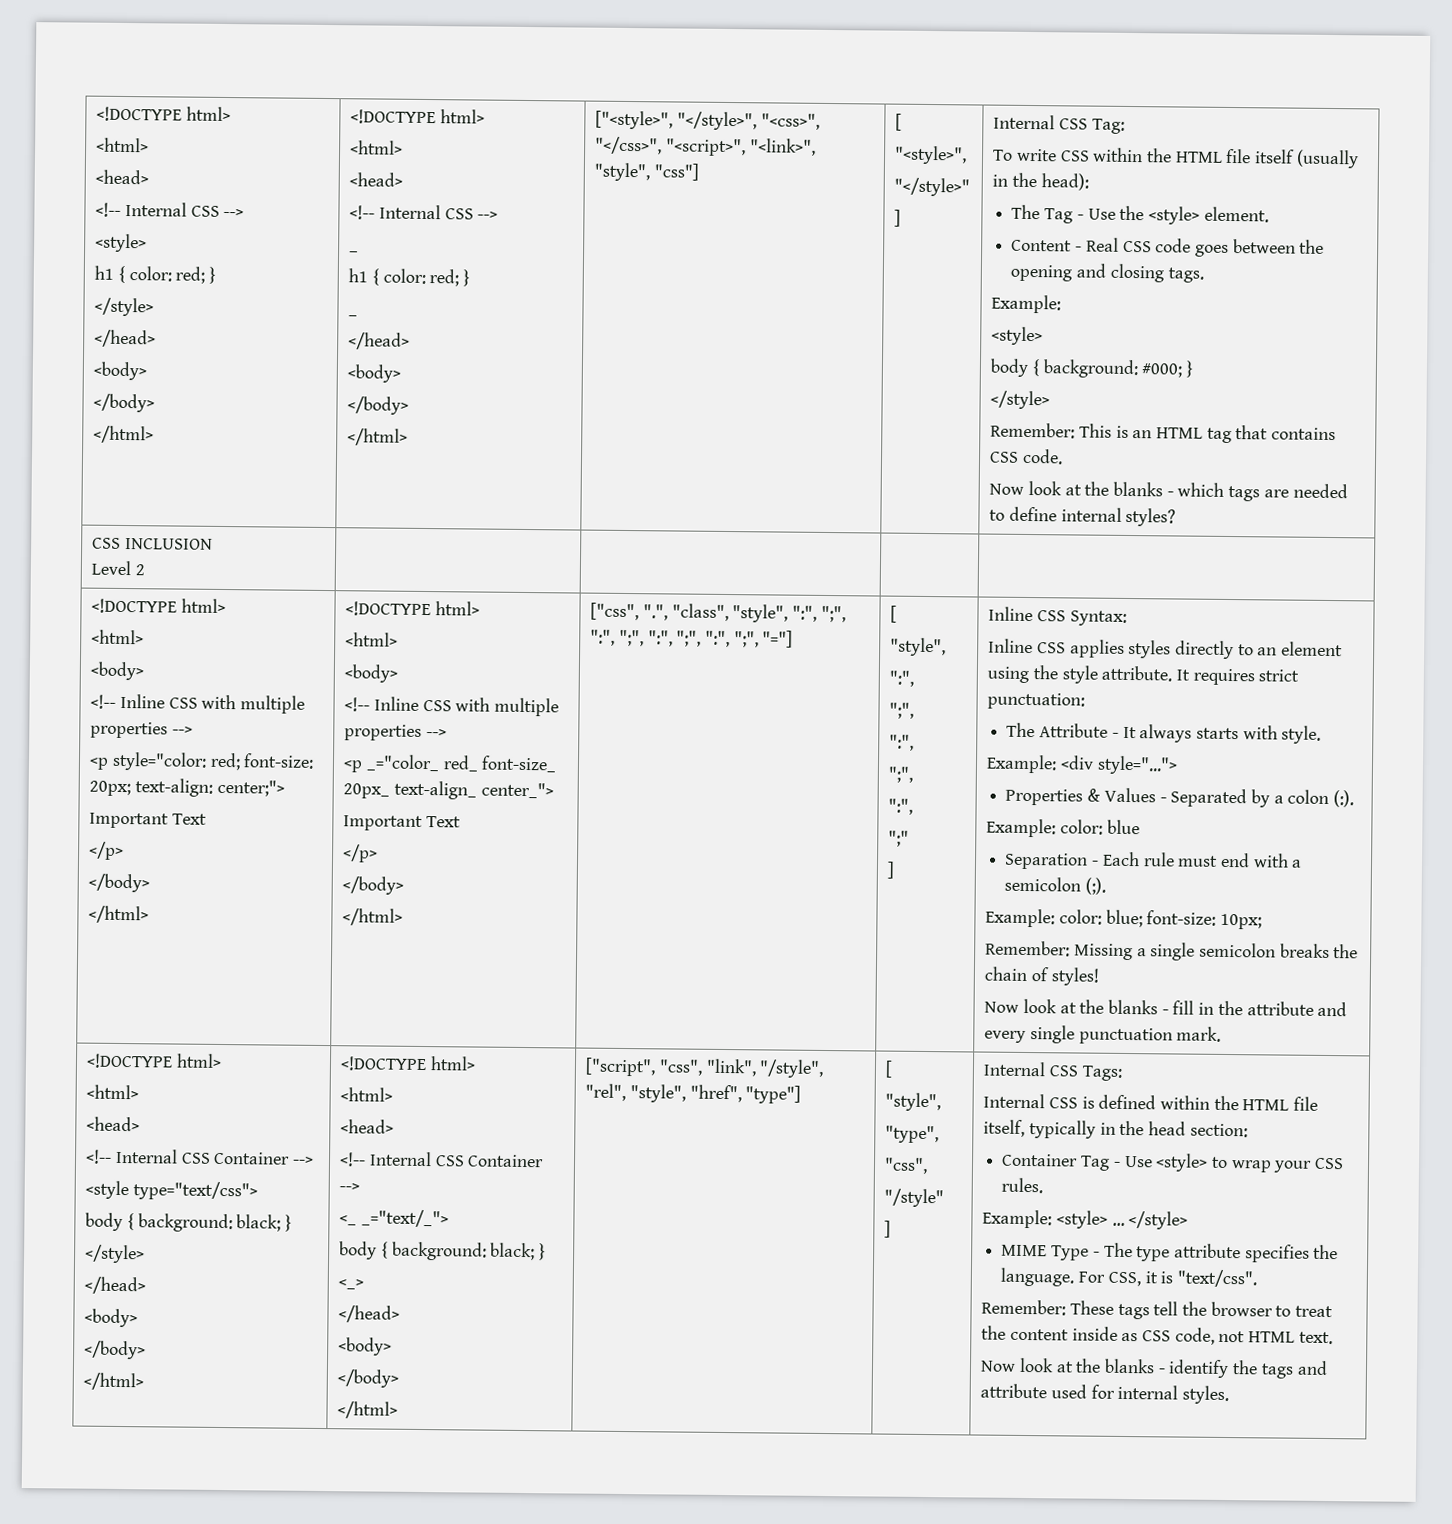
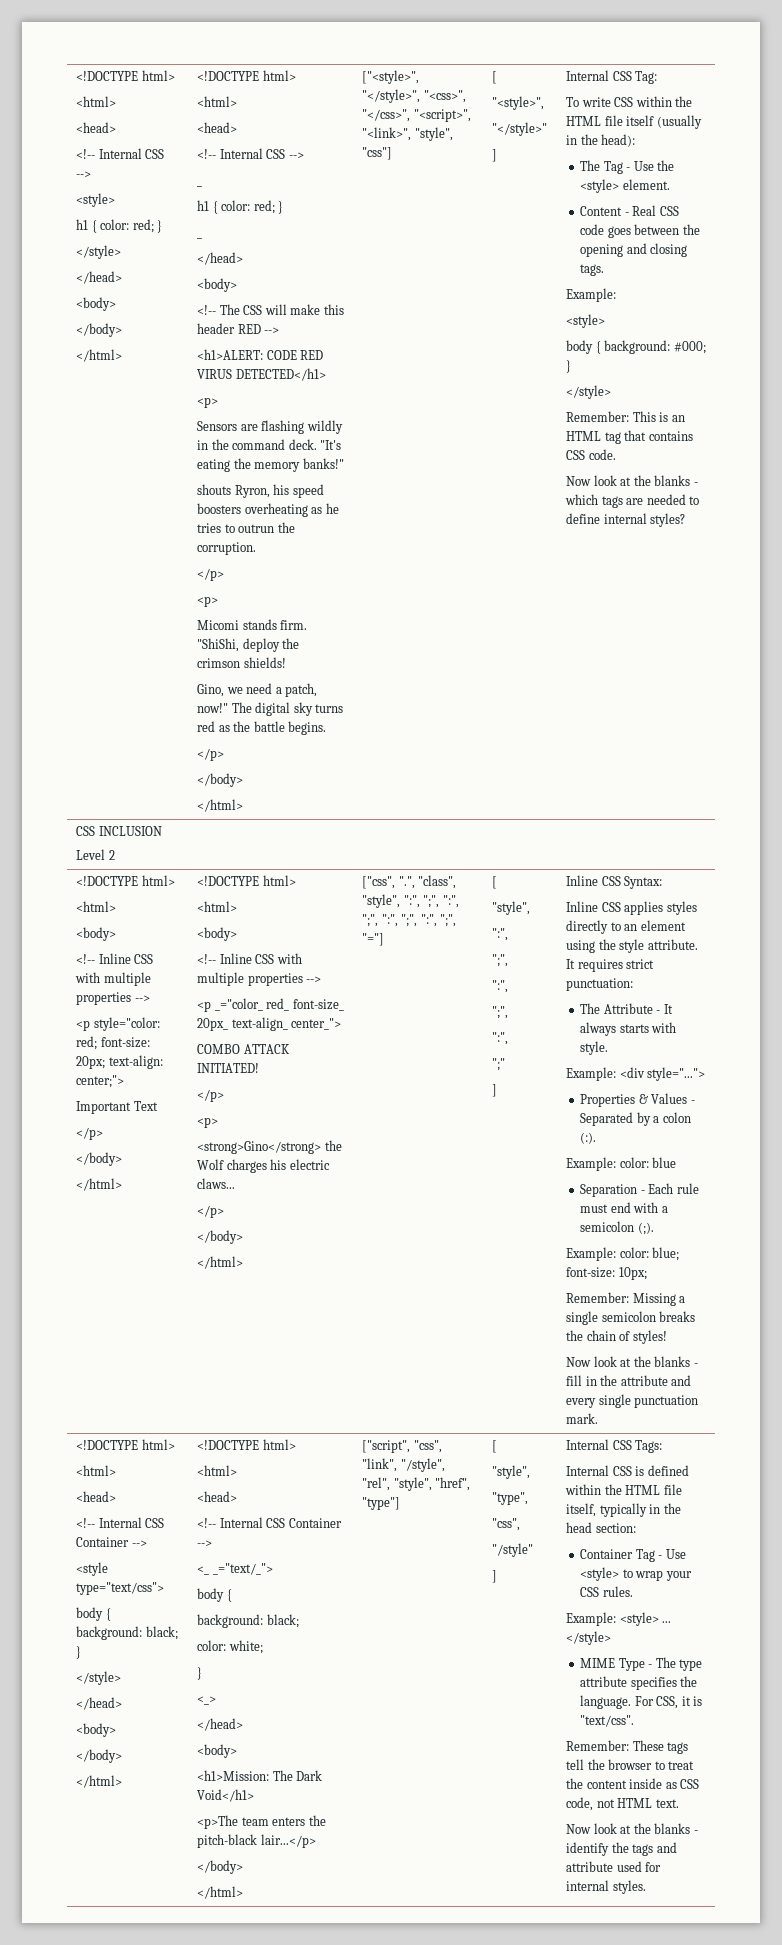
(402, 373) none -> [197,304,344,315] [197,323,280,334] [197,349,324,360] [197,368,326,381] [197,397,219,408] [197,420,343,434] [197,439,342,450] [197,458,344,472] [197,484,324,498] [197,503,339,517] [197,522,295,533] [197,542,257,555] [197,568,225,581] [197,596,219,607] [197,619,308,630] [197,638,300,652] [197,657,286,668] [197,683,318,697] [197,702,344,716] [197,721,327,735] [197,748,225,761] // <!-- The CSS will make this header RED --> // <h1>ALERT: CODE RED VIRUS DETECTED</h1> // <p> // Sensors are flashing wildly in the command deck. "It's eating the memory banks!" // shouts Ryron, his speed boosters overheating as he tries to outrun the corruption. // </p> // <p> // Micomi stands firm. "ShiShi, deploy the crimson shields! // Gino, we need a patch, now!" The digital sky turns red as the battle begins. // </p>
[343,815,461,831] Important Text -> [197,1044,290,1054] [197,1063,260,1073] [197,1089,225,1102] [197,1117,219,1128] [197,1140,342,1154] [197,1159,330,1173] [197,1178,236,1189] COMBO ATTACK INITIATED! // </p> // <p> // <strong>Gino</strong> the Wolf charges his electric claws...
[391,1241,536,1261] background: black; -> [197,1614,299,1628] [197,1640,263,1654] // background: black; // color: white; //
(393, 1346) none -> [197,1770,323,1781] [197,1789,255,1802] [197,1815,326,1829] [197,1834,316,1848] // <h1>Mission: The Dark Void</h1> // <p>The team enters the pitch-black lair...</p>

